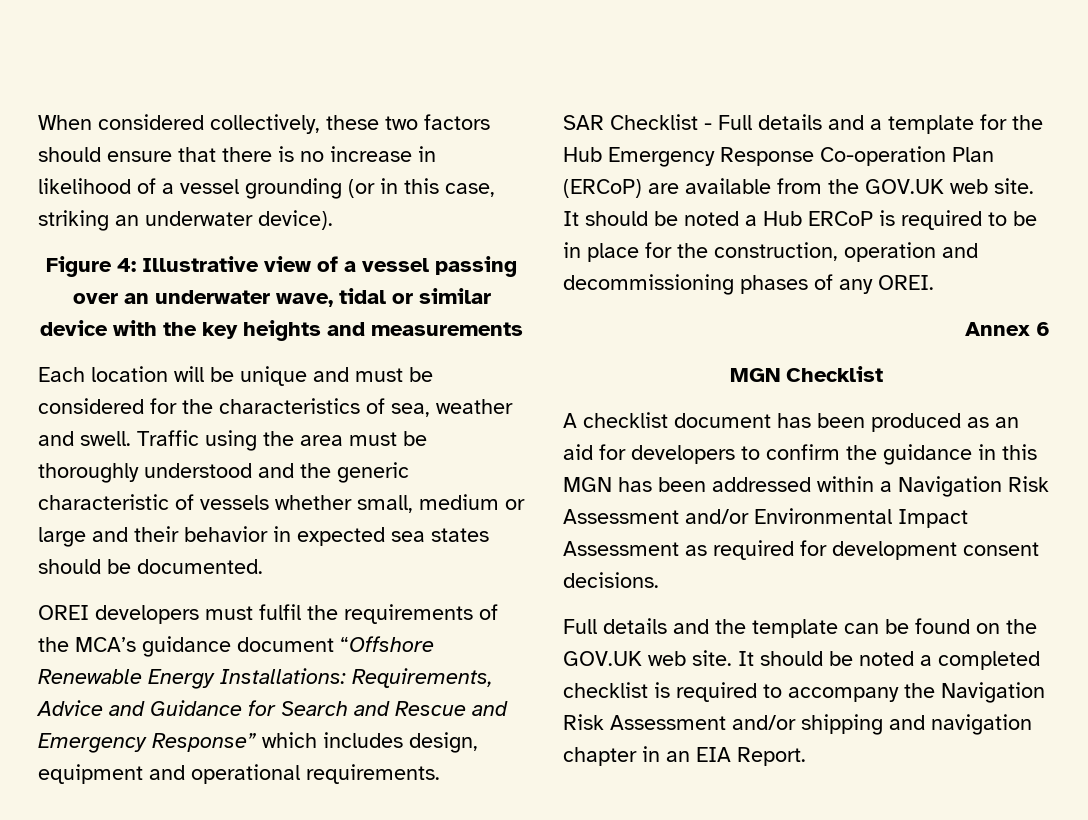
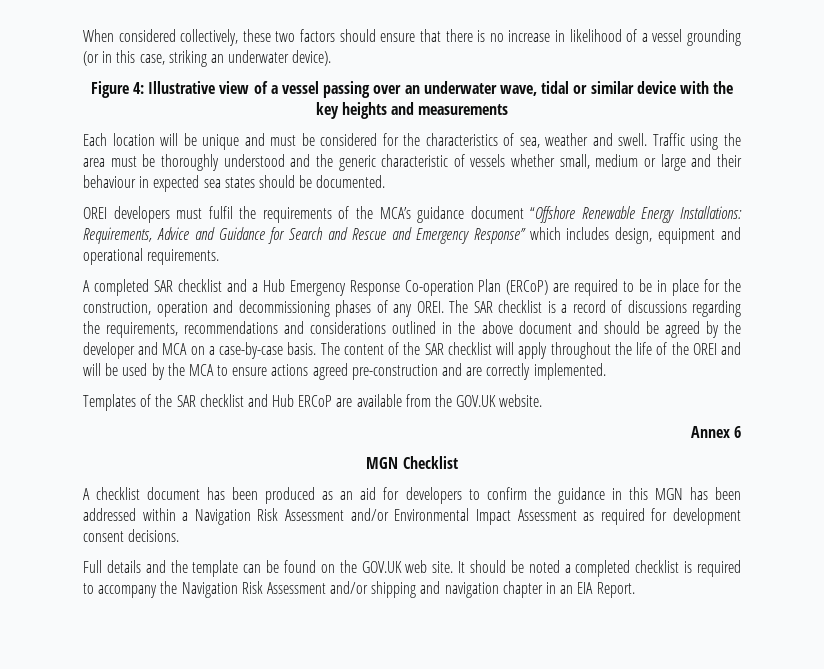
[184,526,268,542] behavior -> [83,175,136,188] behaviour
[563,114,1043,134] SAR Checklist - Full details and a template for the -> [83,279,258,296] A completed SAR checklist and a
[685,178,1034,194] [563,210,895,226] available from the GOV.UK web site. It should be noted a Hub ERCoP is -> (570, 287) none
(934, 282) none -> [449,300,741,317] [83,321,742,338] [83,342,741,359] [83,363,606,380] [83,394,543,411] The SAR checklist is a record of discussions regarding the requirements, recommendations and considerations outlined in the above document and should be agreed by the developer and MCA on a case-by-case basis. The content of the SAR checklist will apply throughout the life of the OREI and will be used by the MCA to ensure actions agreed pre-construction and are correctly implemented. // Templates of the SAR checklist and Hub ERCoP are available from the GOV.UK website.

